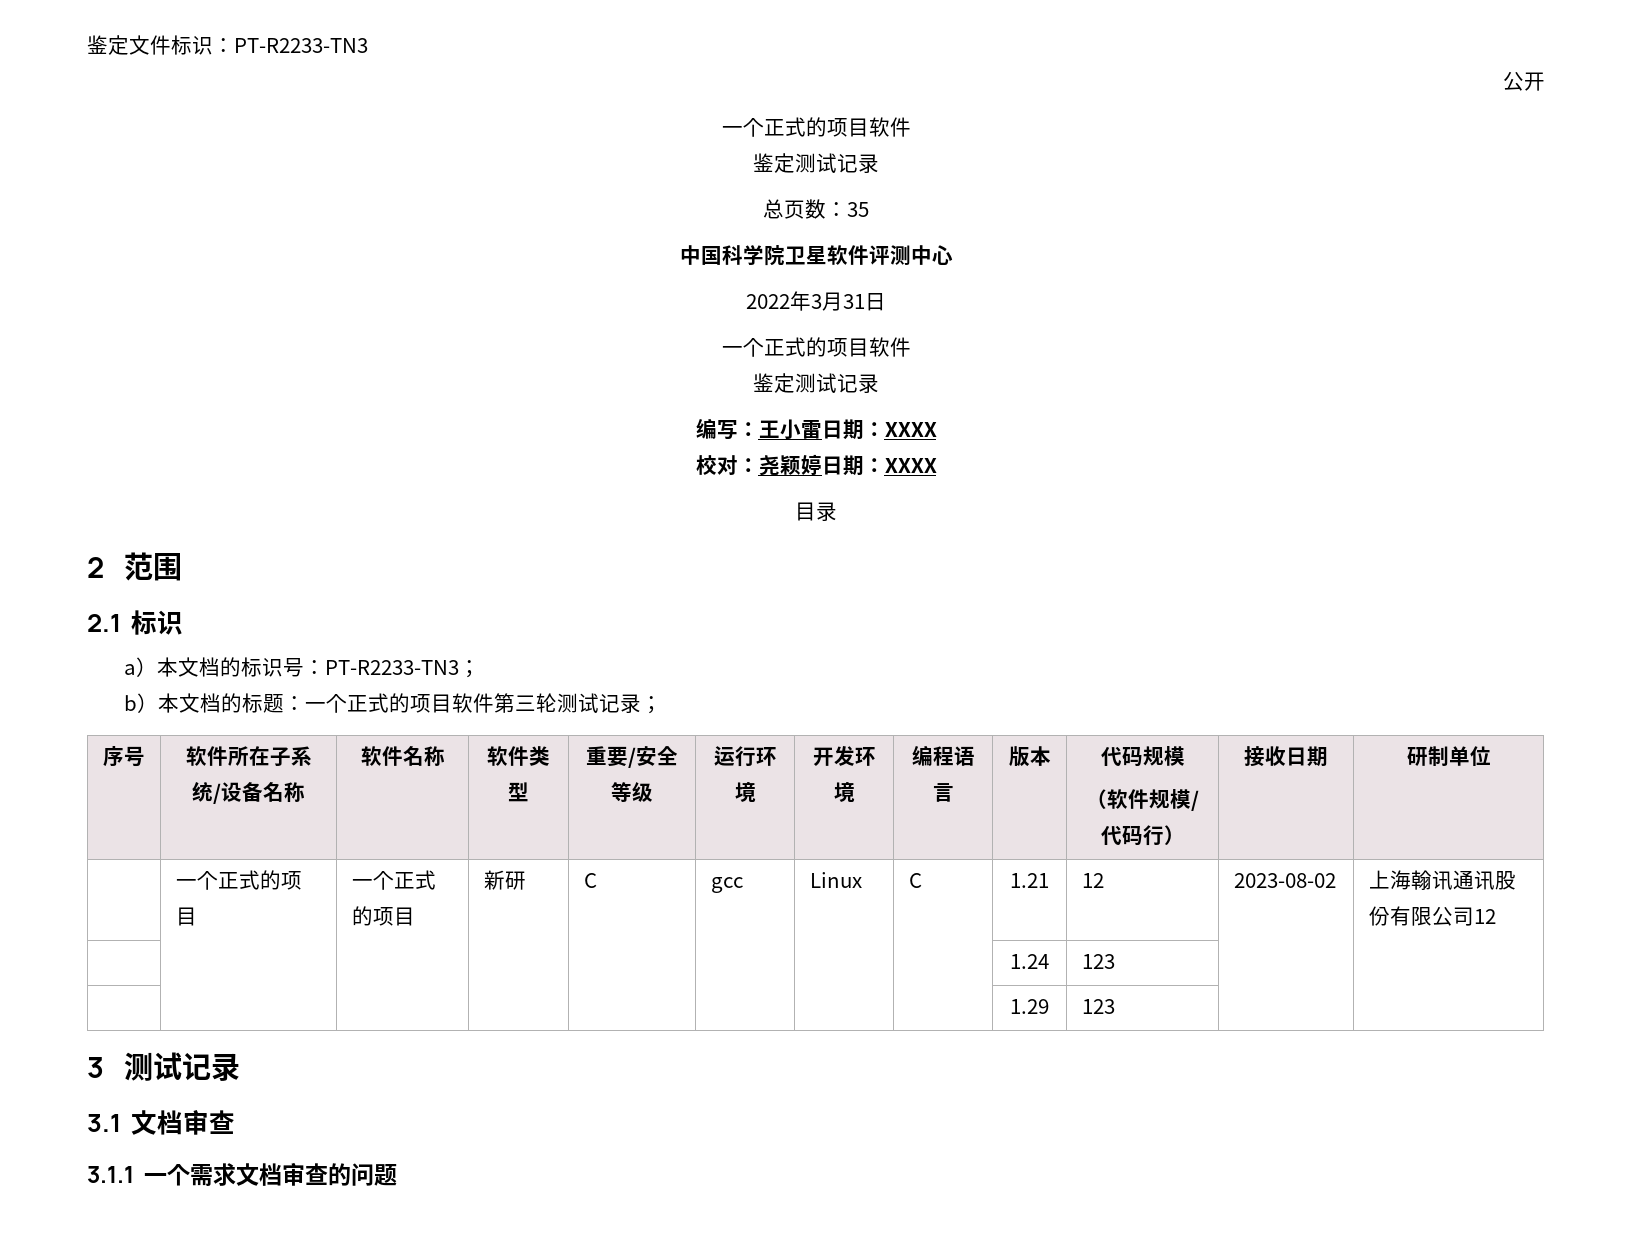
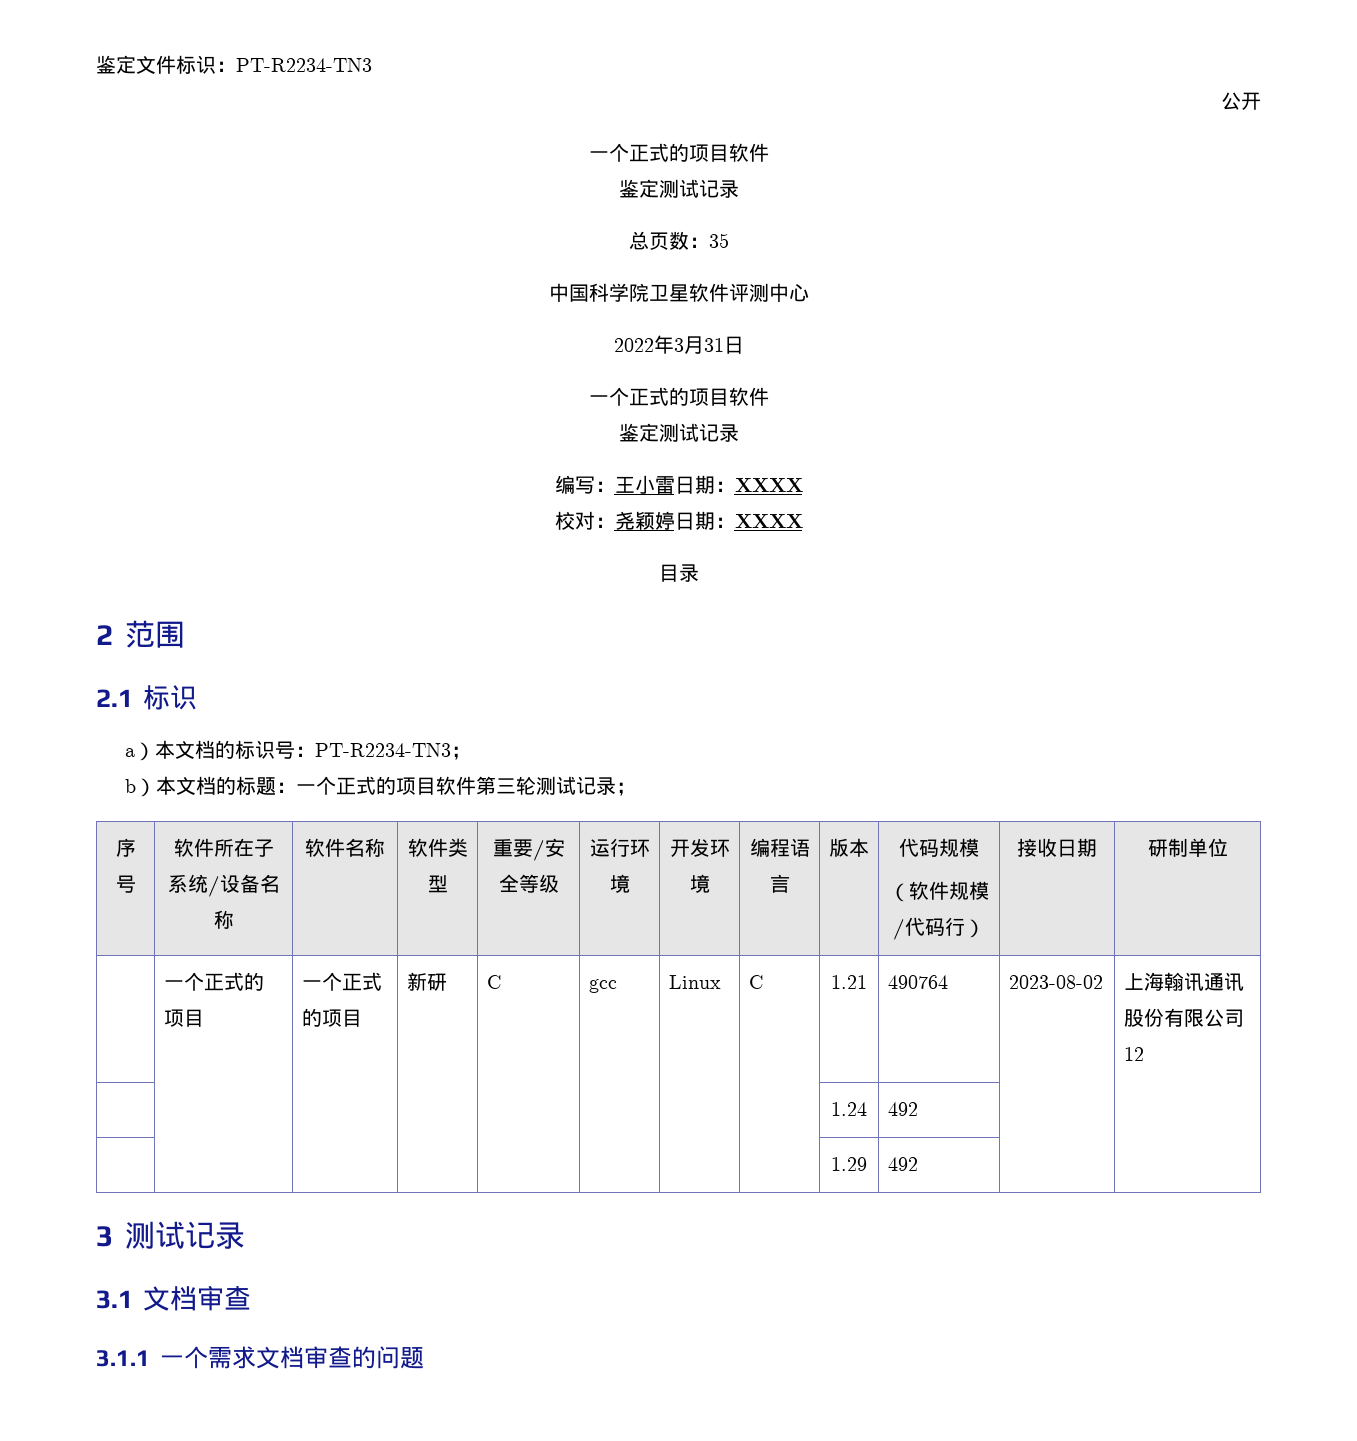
[234,38,368,53] PT-R2233-TN3 -> [236,58,372,72] PT-R2234-TN3
[325,660,460,675] PT-R2233-TN3 -> [315,743,452,757] PT-R2234-TN3
[1081,873,1104,888] 12 -> [887,975,948,989] 490764
[1081,954,1115,969] 123 -> [887,1102,918,1116] 492
[1081,999,1115,1014] 123 -> [887,1157,918,1171] 492

